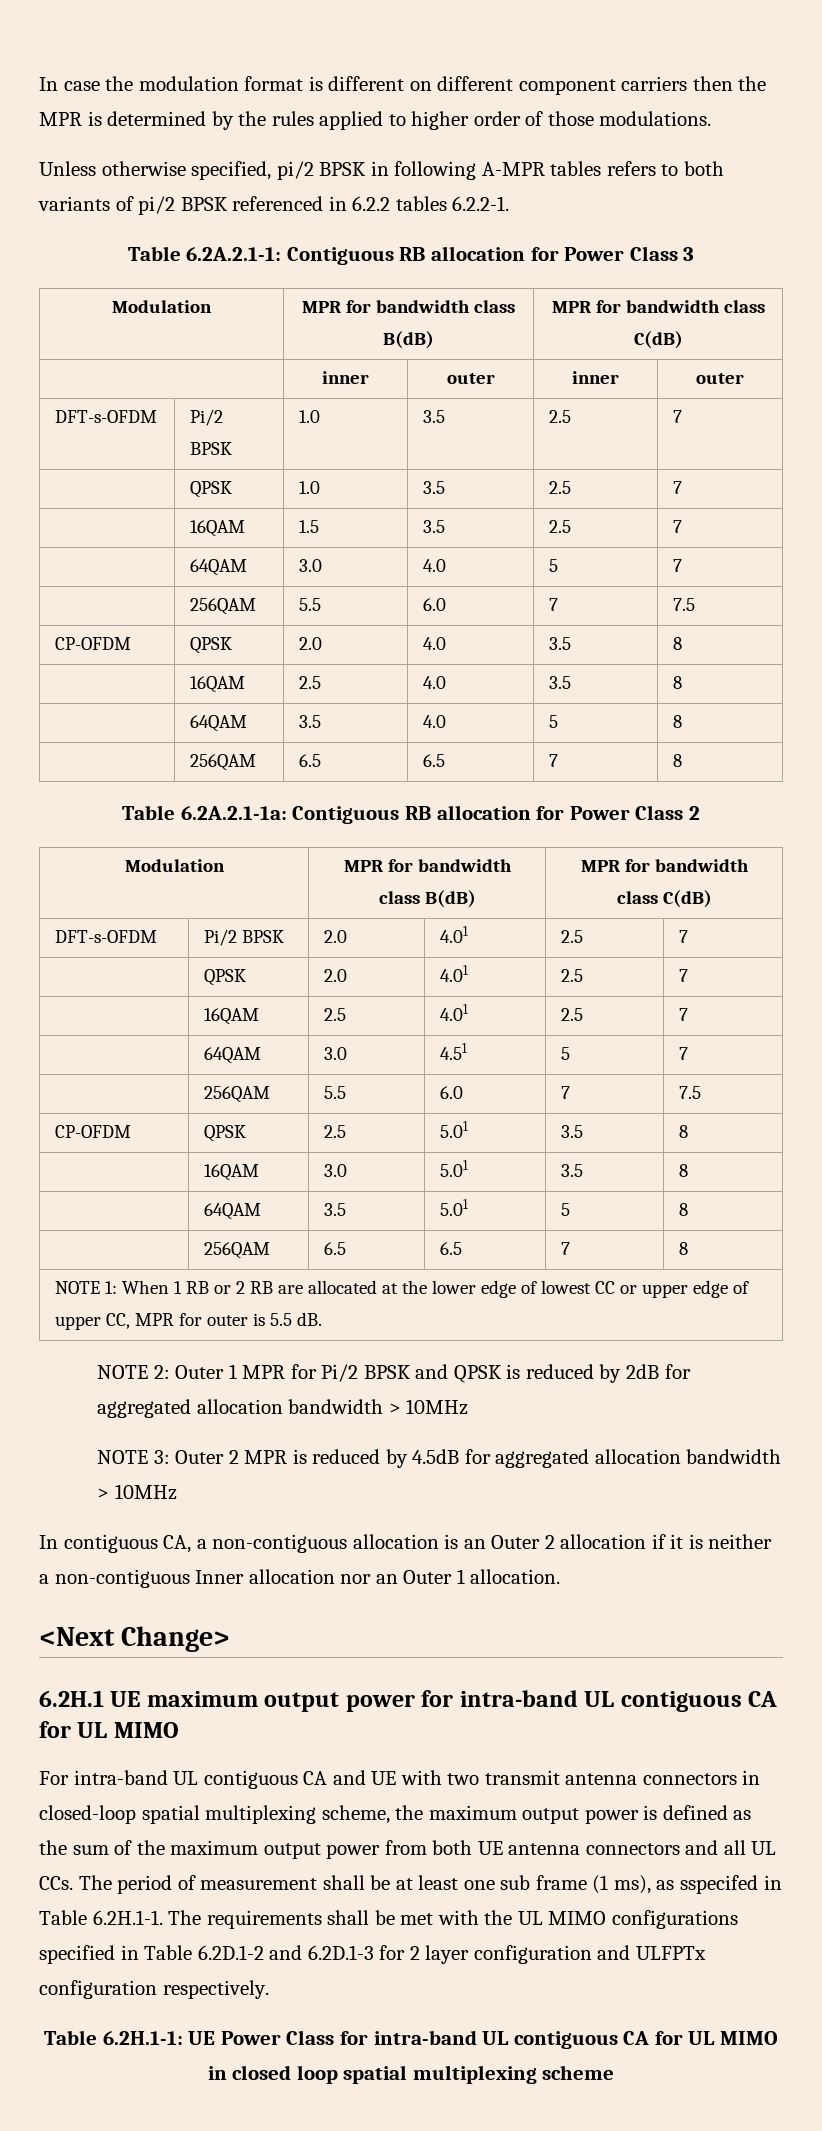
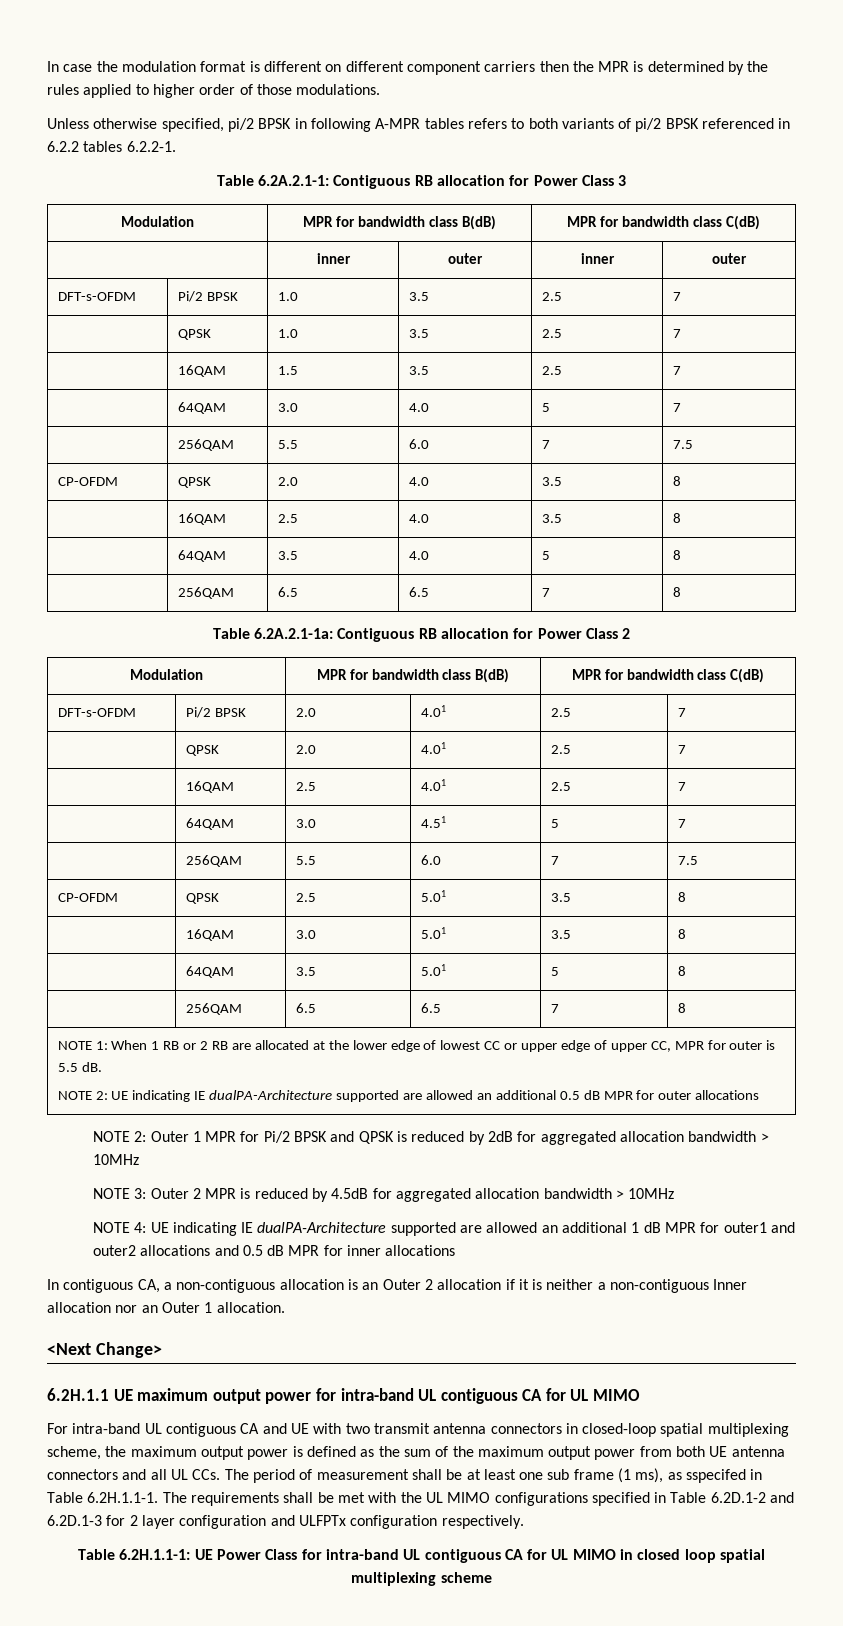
(323, 1319) none -> [57,1090,760,1102] // NOTE 2: UE indicating IE dualPA-Architecture supported are allowed an additional 0.5 dB MPR for outer allocations
(177, 1492) none -> [92,1222,796,1236] [92,1245,456,1256] // NOTE 4: UE indicating IE dualPA-Architecture supported are allowed an additional 1 dB MPR for outer1 and outer2 allocations and 0.5 dB MPR for inner allocations
[39,1690,104,1707] 6.2H.1 -> [47,1388,109,1401] 6.2H.1.1
[92,1910,163,1925] 6.2H.1-1. -> [87,1492,159,1503] 6.2H.1.1-1.
[102,2031,183,2045] 6.2H.1-1: -> [119,1549,191,1560] 6.2H.1.1-1:

